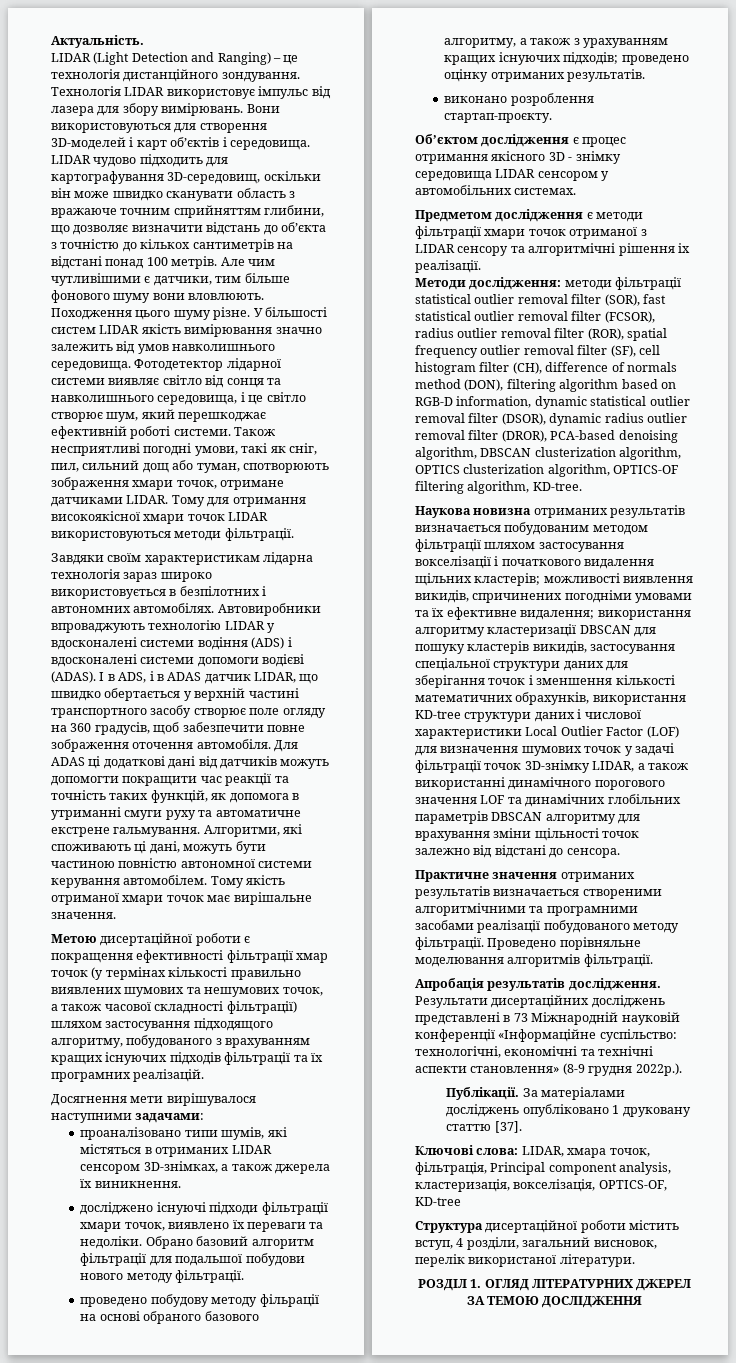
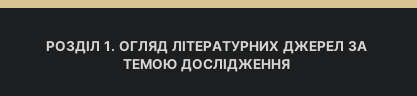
[51,35,144,48] [51,52,299,65] [51,69,300,82] [51,86,331,99] [51,103,280,116] [51,123,267,133] [51,137,310,150] [51,154,229,167] [51,171,321,184] [51,188,295,201] [51,205,325,218] [51,222,326,235] [51,239,293,252] [51,256,275,269] [51,273,290,286] [51,290,265,303] [51,307,327,320] [51,324,322,337] [51,341,276,354] [51,358,281,371] [51,375,281,388] [51,392,306,405] [51,409,267,422] [51,426,276,439] [51,443,317,456] [51,460,329,473] [51,477,285,490] [51,495,306,507] [51,511,269,524] [51,528,294,541] [51,552,314,565] [51,569,212,582] [51,586,267,599] [51,603,321,616] [51,620,276,633] [51,637,292,650] [51,654,305,667] [51,671,319,684] [51,688,299,701] [51,705,326,718] [51,722,305,735] [51,739,299,752] [51,756,330,769] [51,773,289,786] [51,790,299,803] [51,807,301,820] [51,824,303,837] [51,841,266,854] [51,858,313,868] [51,875,286,888] [51,892,312,905] [51,912,116,919] [51,933,251,946] [51,950,329,963] [51,967,301,980] [51,987,323,997] [51,1001,297,1014] [51,1018,273,1031] [51,1035,311,1048] [51,1052,323,1065] [51,1069,205,1082] [51,1093,256,1106] [51,1113,205,1123] [80,1127,287,1140] [80,1144,272,1157] [80,1161,330,1174] [80,1179,181,1188] [80,1202,328,1215] [80,1220,324,1232] [80,1236,314,1249] [80,1253,305,1266] [80,1270,245,1283] [80,1294,319,1307] [80,1311,259,1324] [444,38,668,48] [444,52,689,65] [444,69,646,82] [444,93,594,106] [444,113,553,123] [415,134,627,147] [415,151,621,164] [415,169,610,181] [415,185,577,195] [415,209,644,222] [415,226,647,239] [415,243,690,256] [415,260,481,273] [415,277,682,290] [415,294,666,306] [415,311,655,323] [415,328,667,341] [415,345,660,358] [415,362,677,375] [415,379,676,392] [415,396,690,409] [415,413,687,426] [415,430,678,443] [415,447,682,460] [415,464,679,477] [415,481,582,494] [415,505,686,518] [415,522,648,535] [415,539,624,552] [415,556,655,569] [415,573,694,586] [415,590,693,603] [415,607,691,620] [415,624,657,637] [415,641,676,654] [415,658,629,671] [415,675,675,688] [415,692,686,705] [415,709,641,722] [415,726,679,739] [415,743,674,756] [415,760,688,773] [415,777,665,790] [415,794,681,807] [415,811,641,824] [415,828,640,841] [415,845,620,858] [415,870,635,882] [415,886,662,899] [415,903,638,916] [415,920,680,933] [415,937,641,950] [415,954,653,967] [415,978,661,991] [415,995,665,1008] [415,1012,680,1025] [415,1029,677,1042] [415,1046,654,1058] [415,1063,682,1076] [446,1087,626,1100] [446,1104,691,1117] [446,1121,522,1133] [415,1145,650,1158] [415,1162,672,1175] [415,1179,667,1192] [415,1197,461,1206] [415,1220,680,1233] [415,1237,657,1250] [415,1254,635,1267] Актуальність. // LIDAR (Light Detection and Ranging) – це технологія дистанційного зондування. Технологія LIDAR використовує імпульс від лазера для збору вимірювань. Вони використовуються для створення 3D-моделей і карт об’єктів і середовища. LIDAR чудово підходить для картографування 3D-середовищ, оскільки він може швидко сканувати область з вражаюче точним сприйняттям глибини, що дозволяє визначити відстань до об’єкта з точністю до кількох сантиметрів на відстані понад 100 метрів. Але чим чутливішими є датчики, тим більше фонового шуму вони вловлюють. Походження цього шуму різне. У більшості систем LIDAR якість вимірювання значно залежить від умов навколишнього середовища. Фотодетектор лідарної системи виявляє світло від сонця та навколишнього середовища, і це світло створює шум, який перешкоджає ефективній роботі системи. Також несприятливі погодні умови, такі як сніг, пил, сильний дощ або туман, спотворюють зображення хмари точок, отримане датчиками LIDAR. Тому для отримання високоякісної хмари точок LIDAR використовуються методи фільтрації. // Завдяки своїм характеристикам лідарна технологія зараз широко використовується в безпілотних і автономних автомобілях. Автовиробники впроваджують технологію LIDAR у вдосконалені системи водіння (ADS) і вдосконалені системи допомоги водієві (ADAS). І в ADS, і в ADAS датчик LIDAR, що швидко обертається у верхній частині транспортного засобу створює поле огляду на 360 градусів, щоб забезпечити повне зображення оточення автомобіля. Для ADAS ці додаткові дані від датчиків можуть допомогти покращити час реакції та точність таких функцій, як допомога в утриманні смуги руху та автоматичне екстрене гальмування. Алгоритми, які споживають ці дані, можуть бути частиною повністю автономної системи керування автомобілем. Тому якість отриманої хмари точок має вирішальне значення. // Метою дисертаційної роботи є покращення ефективності фільтрації хмар точок (у термінах кількості правильно виявлених шумових та нешумових точок, а також часової складності фільтрації) шляхом застосування підходящого алгоритму, побудованого з врахуванням кращих існуючих підходів фільтрації та їх програмних реалізацій. // Досягнення мети вирішувалося наступними задачами: // проаналізовано типи шумів, які містяться в отриманих LIDAR сенсором 3D-знімках, а також джерела їх виникнення. // досліджено існуючі підходи фільтрації хмари точок, виявлено їх переваги та недоліки. Обрано базовий алгоритм фільтрації для подальшої побудови нового методу фільтрації. // проведено побудову методу фільрації на основі обраного базового алгоритму, а також з урахуванням кращих існуючих підходів; проведено оцінку отриманих результатів. // виконано розроблення стартап-проєкту. // Об’єктом дослідження є процес отримання якісного 3D - знімку середовища LIDAR сенсором у автомобільних системах. // Предметом дослідження є методи фільтрації хмари точок отриманої з // LIDAR сенсору та алгоритмічні рішення іх реалізації. // Методи дослідження: методи фільтрації statistical outlier removal filter (SOR), fast statistical outlier removal filter (FCSOR), radius outlier removal filter (ROR), spatial frequency outlier removal filter (SF), cell histogram filter (CH), difference of normals method (DON), filtering algorithm based on RGB-D information, dynamic statistical outlier removal filter (DSOR), dynamic radius outlier removal filter (DROR), PCA-based denoising algorithm, DBSCAN clusterization algorithm, OPTICS clusterization algorithm, OPTICS-OF filtering algorithm, KD-tree. // Наукова новизна отриманих результатів визначається побудованим методом фільтрації шляхом застосування вокселізації і початкового видалення щільних кластерів; можливості виявлення викидів, спричинених погодніми умовами та їх ефективне видалення; використання алгоритму кластеризації DBSCAN для пошуку кластерів викидів, застосування спеціальної структури даних для зберігання точок і зменшення кількості математичних обрахунків, використання KD-tree структури даних і числової характеристики Local Outlier Factor (LOF) для визначення шумових точок у задачі фільтрації точок 3D-знімку LIDAR, а також використанні динамічного порогового значення LOF та динамічних глобільних параметрів DBSCAN алгоритму для врахування зміни щільності точок залежно від відстані до сенсора. // Практичне значення отриманих результатів визначається створеними алгоритмічними та програмними засобами реалізації побудованого методу фільтрації. Проведено порівняльне моделювання алгоритмів фільтрації. // Апробація результатів дослідження. Результати дисертаційних досліджень представлені в 73 Міжнародній науковій конференції «Інформаційне суспільство: технологічні, економічні та технічні аспекти становлення» (8-9 грудня 2022р.). // Публікації. За матеріалами досліджень опубліковано 1 друковану статтю [37]. // Ключові слова: LIDAR, хмара точок, фільтрація, Principal component analysis, кластеризація, вокселізація, OPTICS-OF, KD-tree // Структура дисертаційної роботи містить вступ, 4 розділи, загальний висновок, перелік використаної літератури. // -> (46, 47) none

